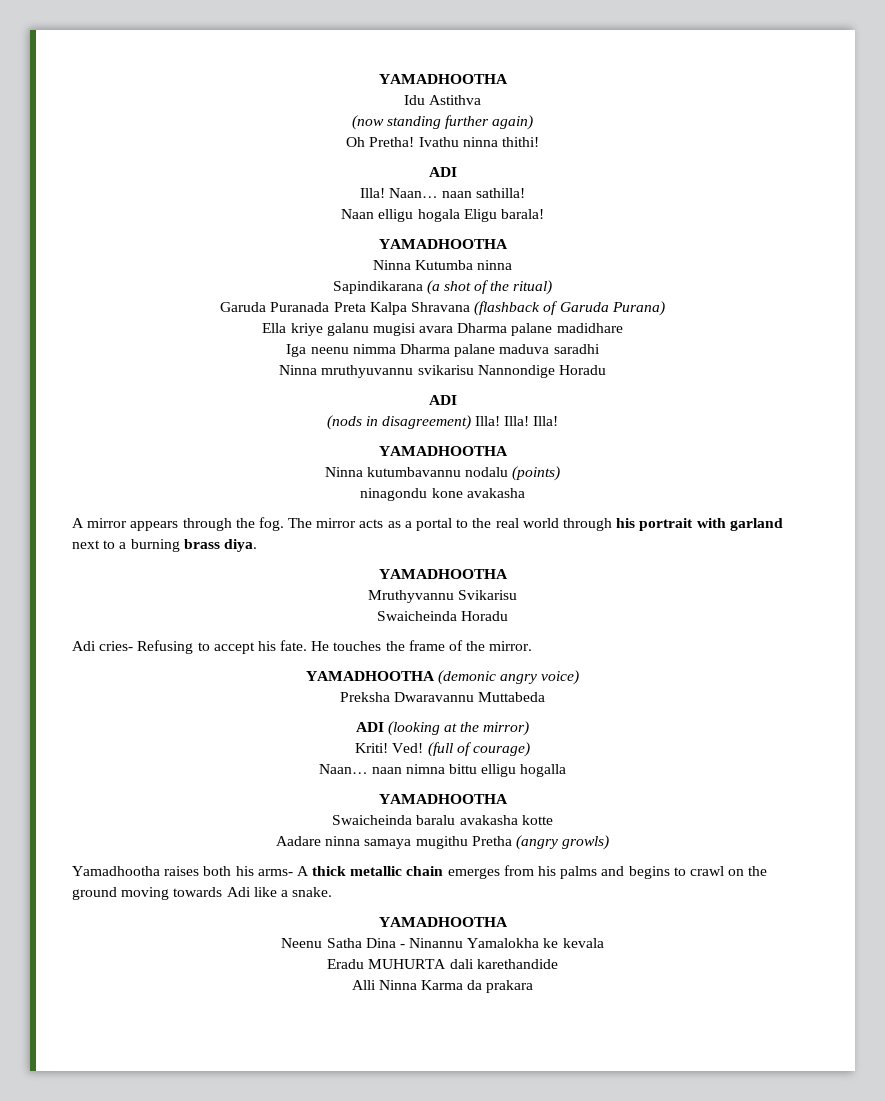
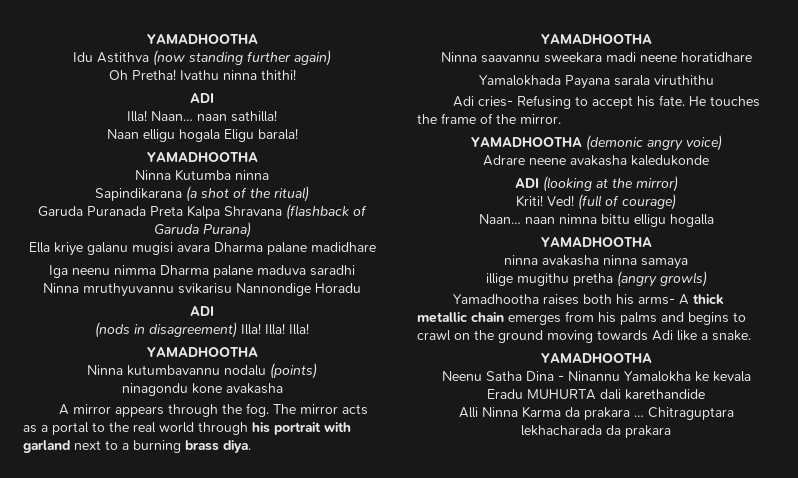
(482, 100) // -> (149, 57) none
[367,590,518,603] [376,611,509,621] Mruthyvannu Svikarisu // Swaicheinda Horadu -> [440,52,752,63] [478,75,714,89] Ninna saavannu sweekara madi neene horatidhare // Yamalokhada Payana sarala viruthithu
[339,692,546,702] Preksha Dwaravannu Muttabeda -> [483,155,709,166] Adrare neene avakasha kaledukonde
[332,815,553,825] [275,836,321,846] Swaicheinda baralu avakasha kotte // Aadare -> [504,255,599,266] ninna avakasha
[415,836,512,849] mugithu Pretha -> [485,273,613,286] // illige mugithu pretha
(534, 986) none -> [633,407,734,420] [521,425,671,438] … Chitraguptara lekhacharada da prakara

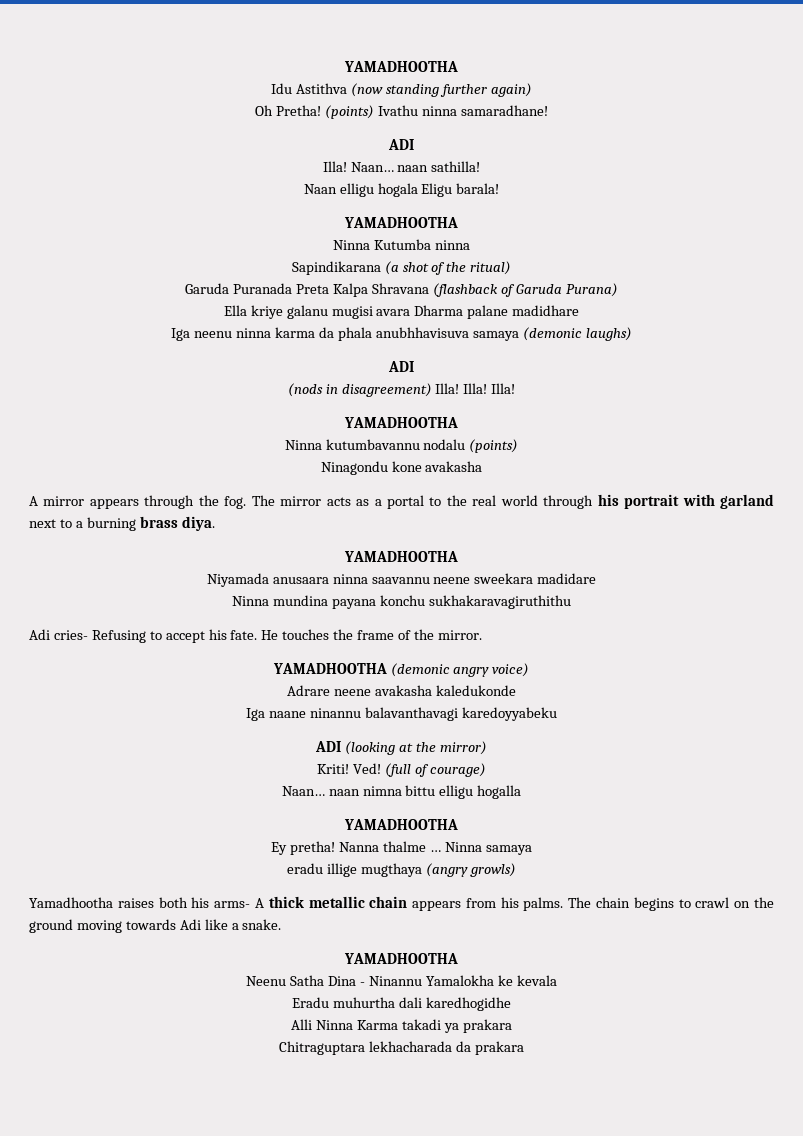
(176, 74) none -> [325,105,375,119] (points)
[260,69,296,80] thithi! -> [460,105,548,116] samaradhane!
[114,265,355,278] [43,283,361,297] nimma Dharma palane maduva saradhi // Ninna mruthyuvannu svikarisu Nannondige Horadu -> [236,327,632,341] ninna karma da phala anubhhavisuva samaya (demonic laughs)
[121,383,188,396] ninagondu -> [320,461,388,475] Ninagondu
[440,52,752,63] [478,75,714,89] Ninna saavannu sweekara madi neene horatidhare // Yamalokhada Payana sarala viruthithu -> [206,573,597,587] [232,595,571,609] Niyamada anusaara ninna saavannu neene sweekara madidare // Ninna mundina payana konchu sukhakaravagiruthithu
(709, 160) none -> [246,707,557,721] // Iga naane ninannu balavanthavagi karedoyyabeku
[504,255,688,269] [485,273,613,286] ninna avakasha ninna samaya // illige mugithu pretha -> [271,841,532,855] [287,863,423,877] Ey pretha! Nanna thalme … Ninna samaya // eradu illige mugthaya
[508,314,561,325] emerges -> [412,901,462,911] appears
[620,312,684,325] palms and -> [523,897,631,911] palms. The chain
[527,389,705,400] MUHURTA dali karethandide -> [333,997,511,1011] muhurtha dali karedhogidhe
[564,407,644,420] da prakara … -> [401,1019,512,1033] takadi ya prakara //

